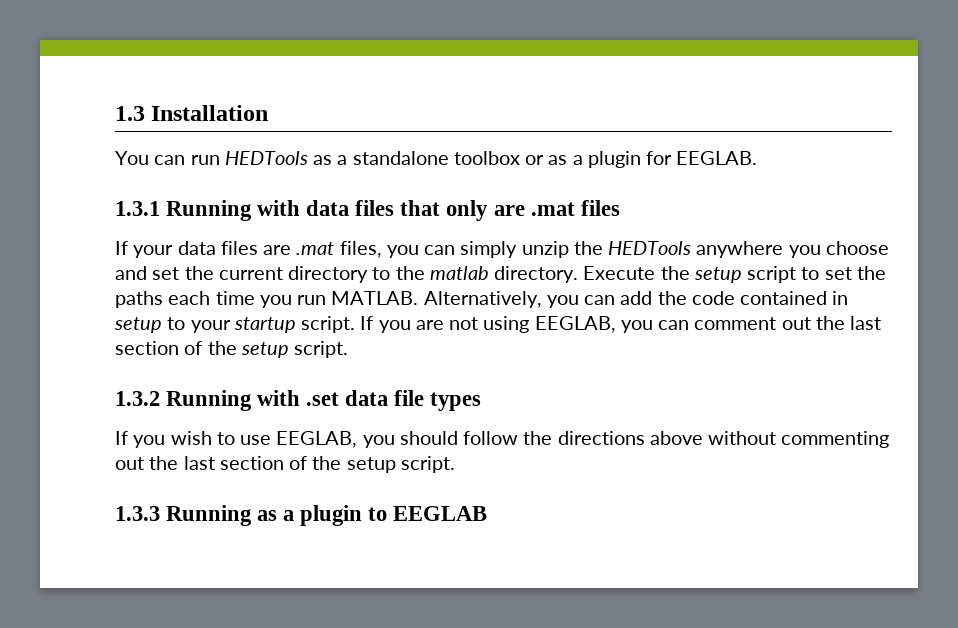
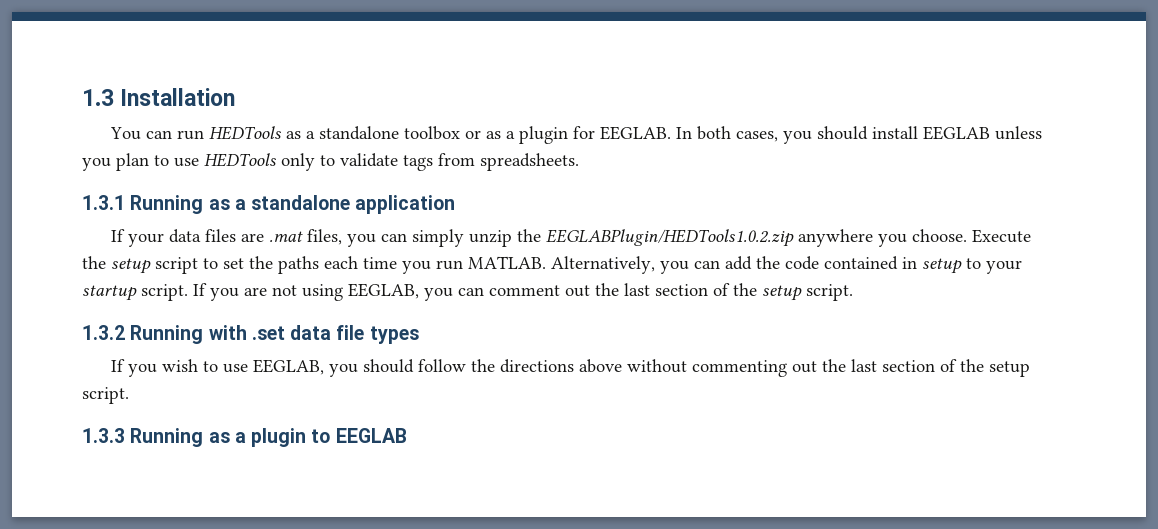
[115,200,620,221] // 1.3.1 Running with data files that only are .mat files -> [676,126,1043,144] [82,153,579,171] [82,195,456,214] In both cases, you should install EEGLAB unless you plan to use HEDTools only to validate tags from spreadsheets. // 1.3.1 Running as a standalone application
[608,241,692,255] HEDTools -> [546,229,795,247] EEGLABPlugin/HEDTools1.0.2.zip
[825,241,889,255] [115,266,579,283] choose and set the current directory to the matlab directory. -> [912,229,968,242] choose.

